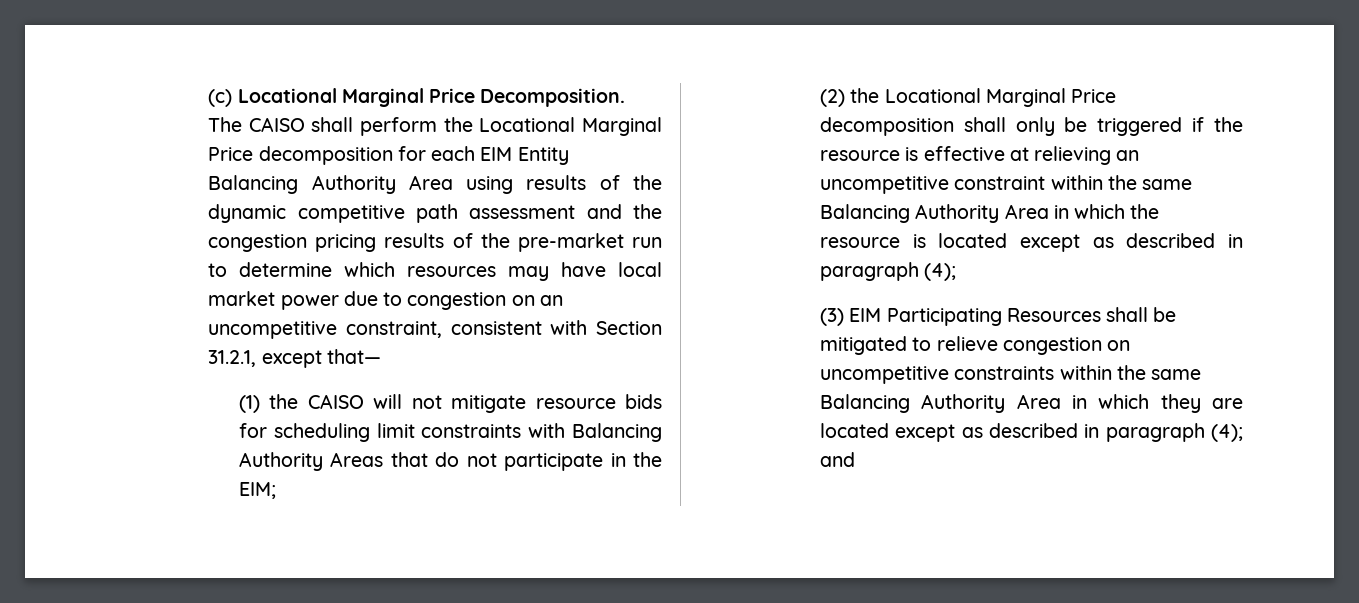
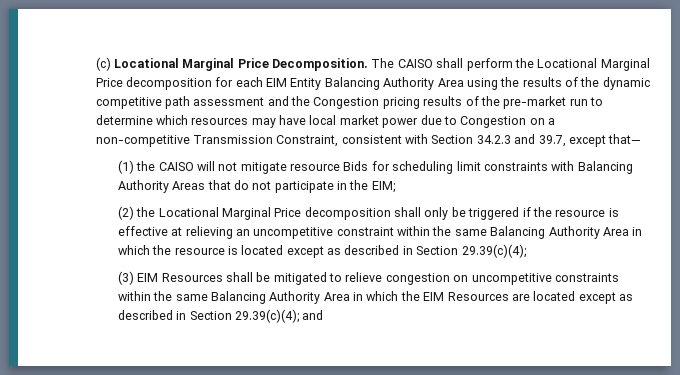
(514, 185) none -> [500,77,520,87] the
[208,234,308,252] congestion -> [313,97,380,109] Congestion
[407,292,563,310] [208,320,662,339] [208,350,257,367] congestion on an uncompetitive constraint, consistent with Section 31.2.1, -> [460,116,556,128] [95,134,566,147] Congestion on a non-competitive Transmission Constraint, consistent with Section 34.2.3 and 39.7,
[625,394,662,409] bids -> [343,161,369,171] Bids
[819,262,957,281] paragraph (4); -> [416,244,526,258] Section 29.39(c)(4);
[886,308,1002,326] Participating -> (159, 277) none
[1160,394,1201,413] they -> [400,291,509,301] the EIM Resources
[1105,423,1243,442] paragraph (4); -> [189,309,299,323] Section 29.39(c)(4);

